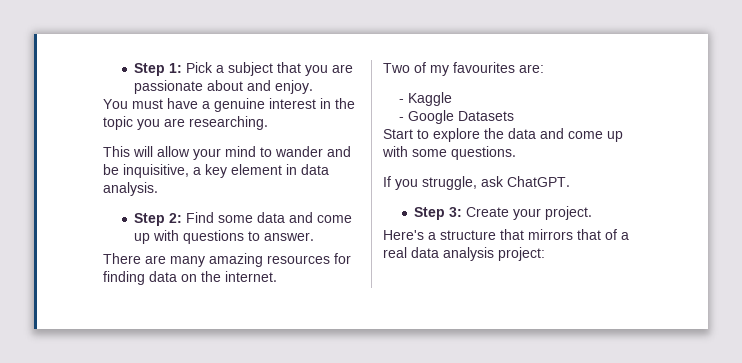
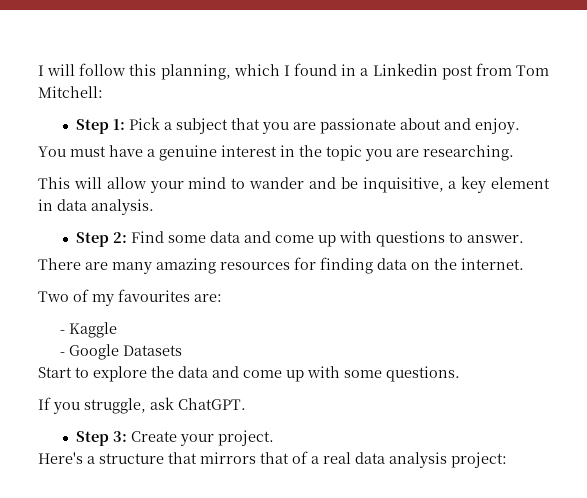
(134, 69) none -> [38,63,549,80] [38,86,103,98] I will follow this planning, which I found in a Linkedin post from Tom Mitchell: //

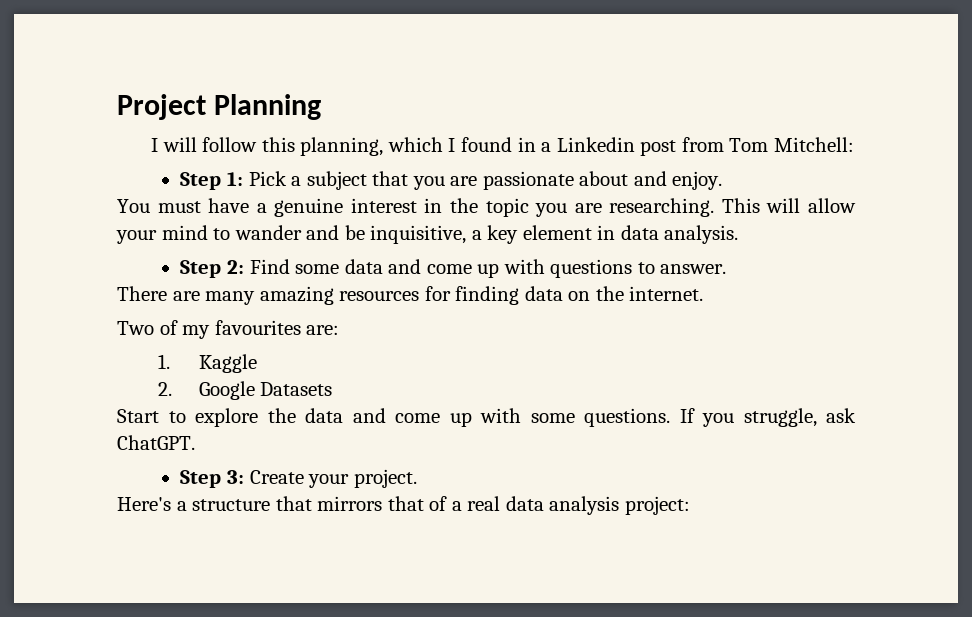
(38, 70) none -> [117,94,322,120] Project Planning //
(514, 153) // -> (715, 207) none
[59,330,65,334] - -> [157,354,170,369] 1.
[59,352,65,356] - -> [157,382,172,396] 2.
(460, 374) // -> (670, 417) none

